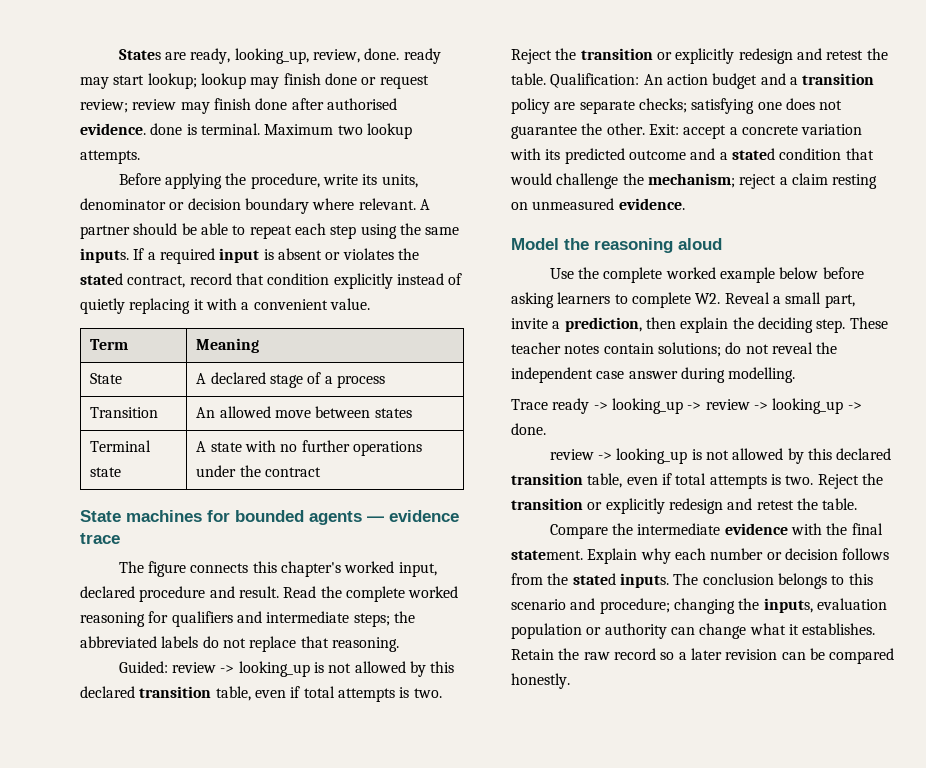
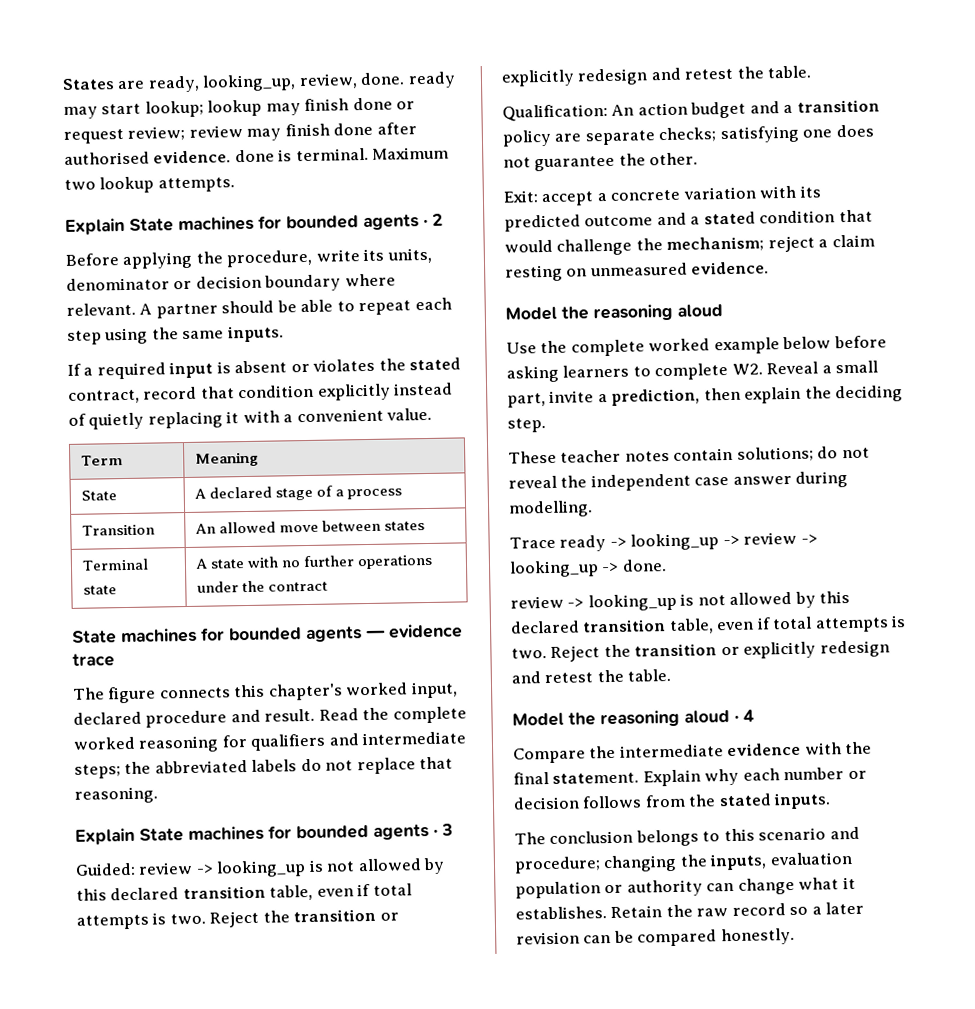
(140, 157) none -> [65,213,443,235] // Explain State machines for bounded agents · 2
(129, 255) none -> (284, 334) //
(399, 644) none -> [75,823,453,845] // Explain State machines for bounded agents · 3
(546, 79) none -> (812, 72) //
(645, 129) none -> (699, 159) //
(846, 326) none -> (546, 425) //
(858, 504) none -> [512,709,754,728] // Model the reasoning aloud · 4
(669, 580) none -> (832, 801) //

